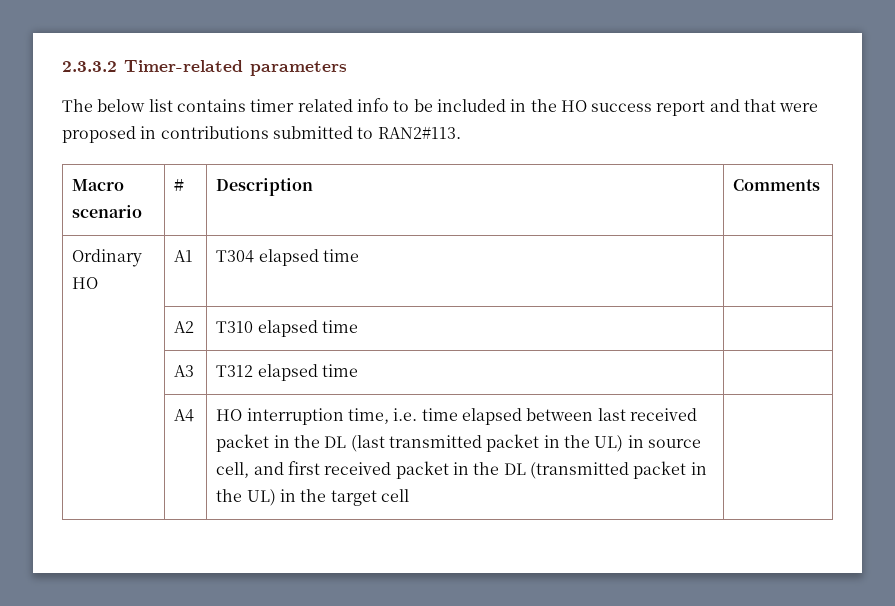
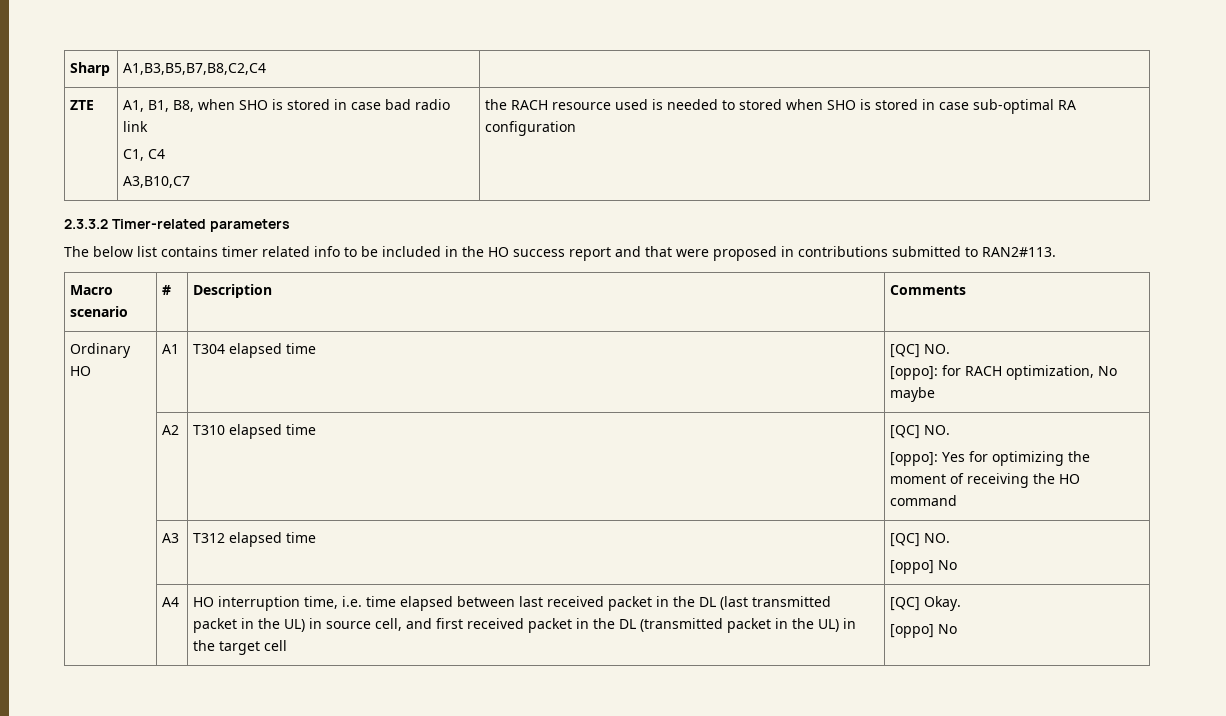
(62, 66) none -> [70,62,111,76] [123,63,267,75] [70,100,95,110] [123,99,451,112] [123,121,149,132] [123,149,166,161] [123,176,191,188] [485,99,1077,114] [485,121,577,136] Sharp | A1,B3,B5,B7,B8,C2,C4 | // ZTE | A1, B1, B8, when SHO is stored in case bad radio link // C1, C4 // A3,B10,C7 | the RACH resource used is needed to stored when SHO is stored in case sub-optimal RA configuration //
[174,321,195,333] [216,320,358,337] // | A2 | T310 elapsed time | -> [890,344,951,358] [890,365,1118,380] [890,387,936,402] [162,425,180,435] [193,424,317,439] [890,425,951,439] [890,451,1091,466] [890,473,1081,488] [890,495,958,506] [QC] NO. // [oppo]: for RACH optimization, No maybe // | A2 | T310 elapsed time | [QC] NO. // [oppo]: Yes for optimizing the moment of receiving the HO command
(358, 370) none -> [890,533,951,547] [890,560,958,574] [QC] NO. // [oppo] No
(409, 495) none -> [890,596,962,611] [890,624,958,638] [QC] Okay. // [oppo] No

